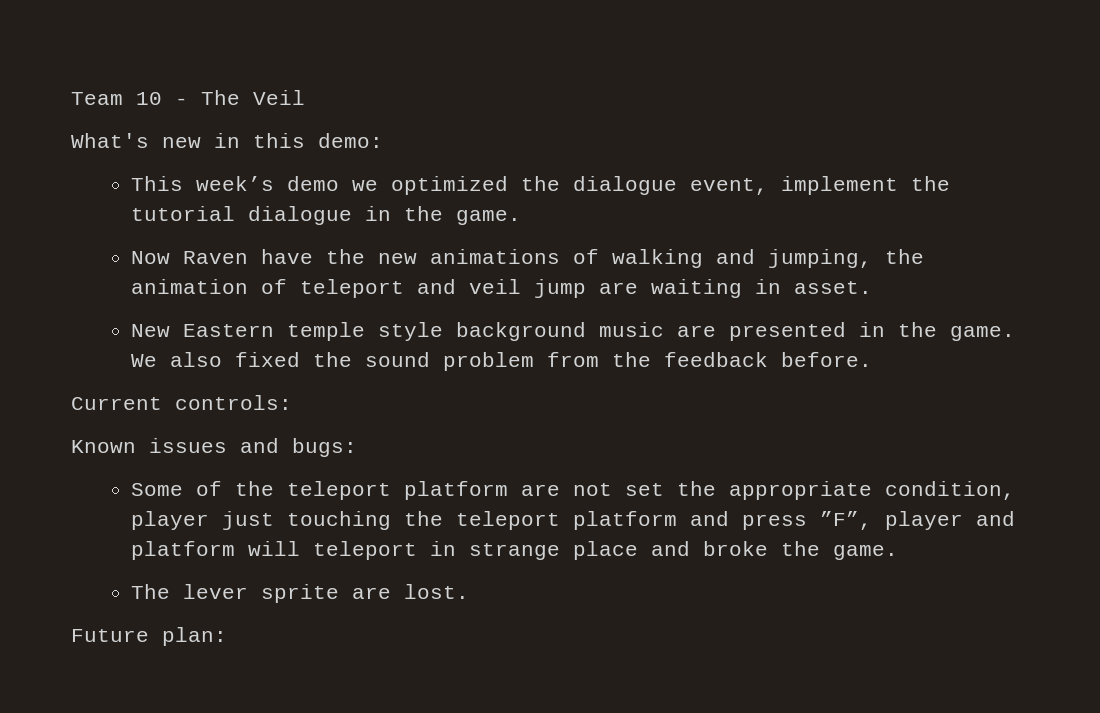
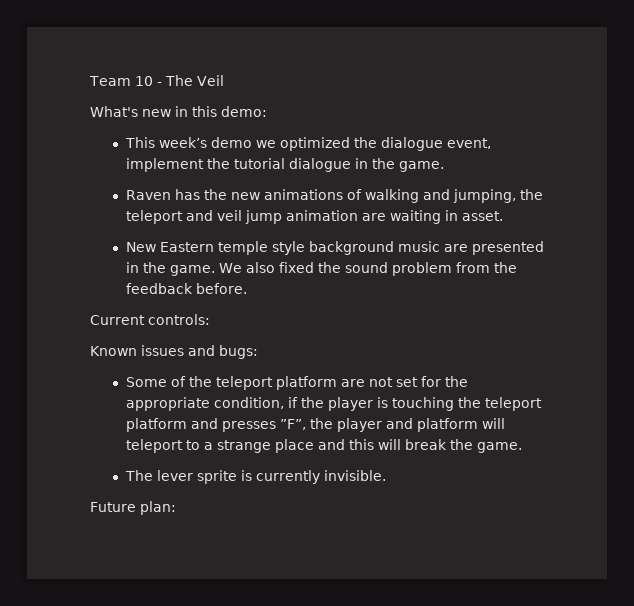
[131,249,314,264] Now Raven have -> [125,189,200,200] Raven has
[131,279,288,294] animation of -> (543, 194) none
(587, 288) none -> [285,210,358,221] animation
(665, 489) none -> [420,376,441,387] for
[131,511,275,530] player just -> [287,397,388,411] if the player is
[742,511,873,530] press ”F”, -> [221,418,333,432] presses ”F”, the
[430,541,457,556] in -> [185,440,213,450] to a
[703,541,769,556] broke -> [348,439,447,450] this will break
[352,584,470,599] are lost. -> [240,470,386,484] is currently invisible.

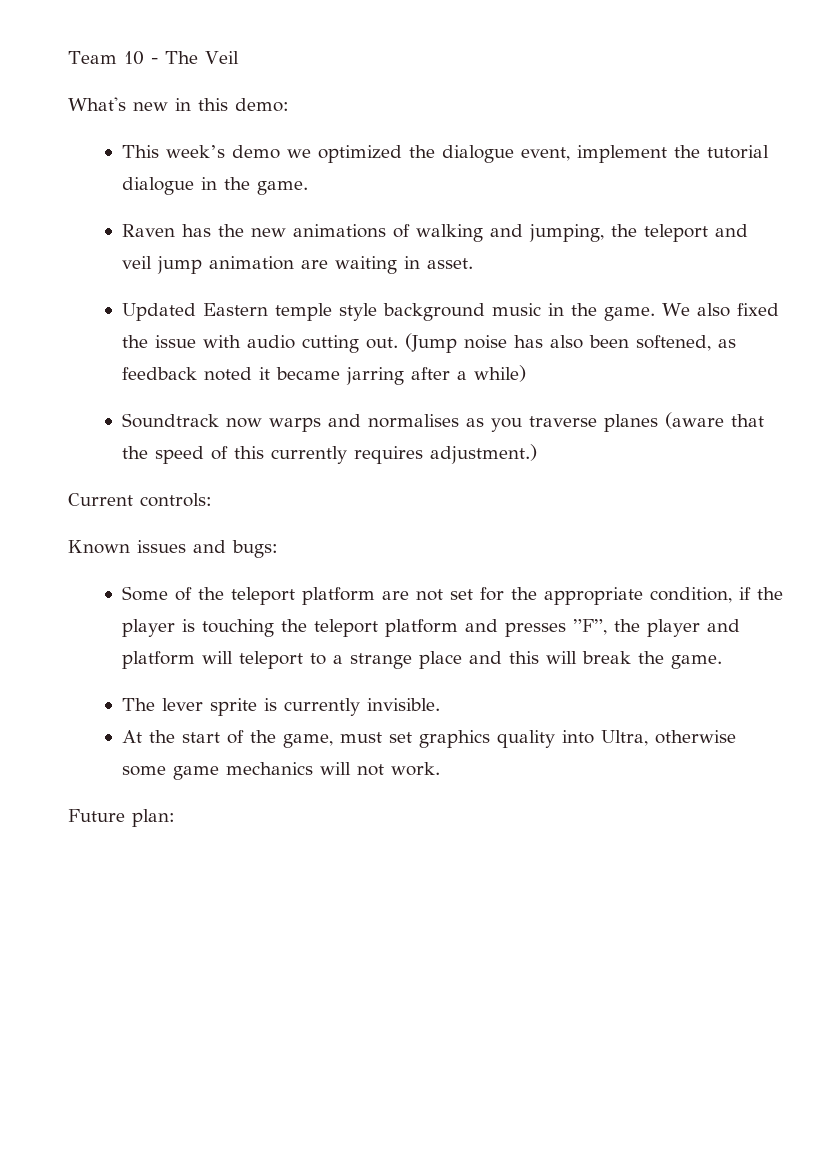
[125,242,156,252] New -> [121,303,196,321] Updated
[443,241,544,255] are presented -> (541, 309) none
[344,262,517,276] [125,283,247,294] sound problem from the feedback before. -> [154,333,736,353] [121,365,526,385] [121,412,764,432] [121,444,537,464] issue with audio cutting out. (Jump noise has also been softened, as feedback noted it became jarring after a while) // Soundtrack now warps and normalises as you traverse planes (aware that the speed of this currently requires adjustment.)
(386, 475) none -> [121,730,736,748] [121,762,440,780] // At the start of the game, must set graphics quality into Ultra, otherwise some game mechanics will not work.

